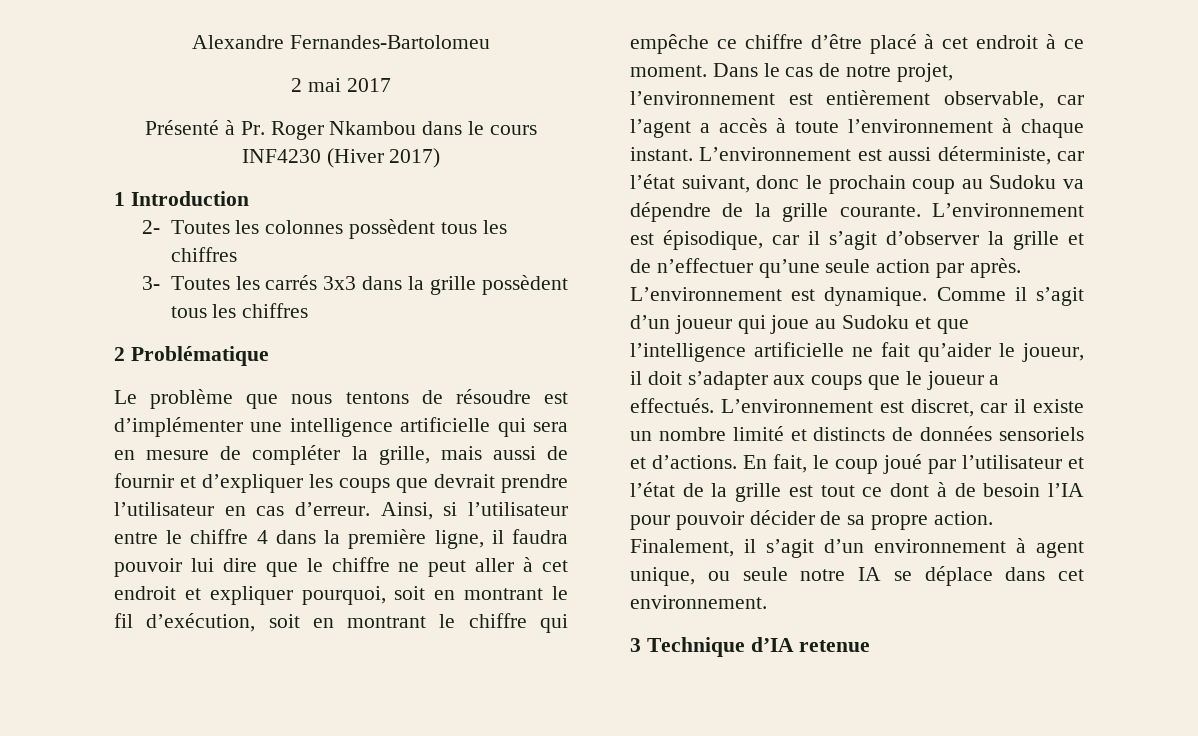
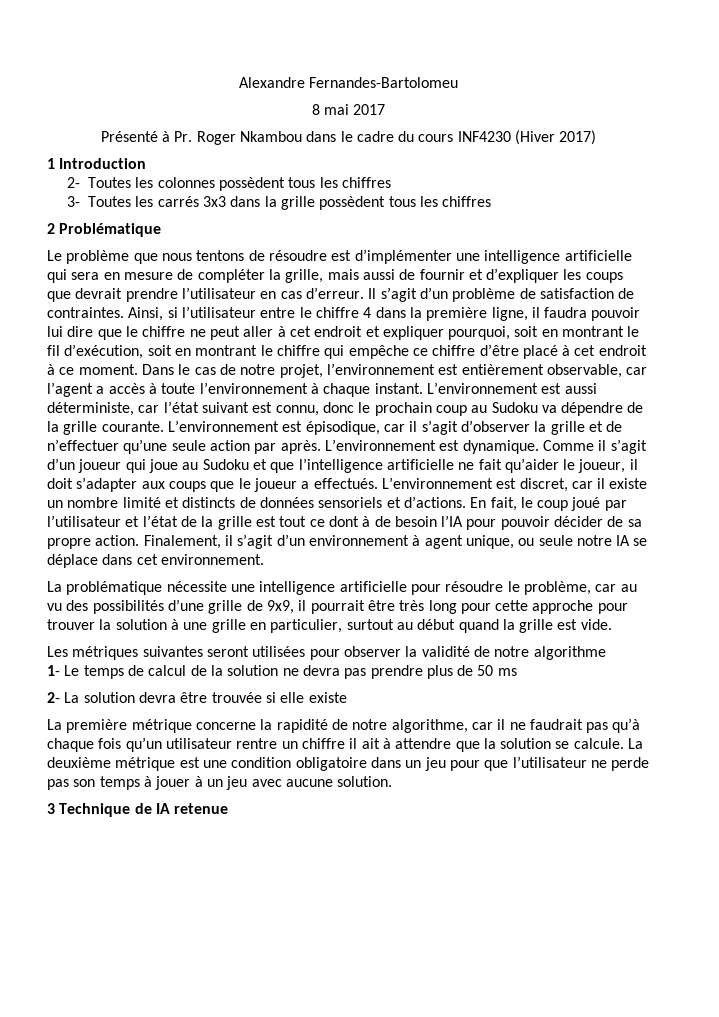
[291,78,303,92] 2 -> [311,104,320,115] 8
(485, 128) none -> [356,131,415,142] cadre du
(370, 509) none -> [368,287,635,302] [47,307,124,318] Il s’agit d’un problème de satisfaction de contraintes.
[681,175,750,193] suivant, -> [201,402,319,416] suivant est connu,
(767, 602) none -> [47,581,637,595] [47,599,628,614] [47,619,612,633] [47,646,606,660] [47,665,517,679] [47,692,347,703] [47,718,641,733] [47,737,644,752] [47,756,650,771] [47,776,393,790] // La problématique nécessite une intelligence artificielle pour résoudre le problème, car au vu des possibilités d’une grille de 9x9, il pourrait être très long pour cette approche pour trouver la solution à une grille en particulier, surtout au début quand la grille est vide. // Les métriques suivantes seront utilisées pour observer la validité de notre algorithme // 1- Le temps de calcul de la solution ne devra pas prendre plus de 50 ms // 2- La solution devra être trouvée si elle existe // La première métrique concerne la rapidité de notre algorithme, car il ne faudrait pas qu’à chaque fois qu’un utilisateur rentre un chiffre il ait à attendre que la solution se calcule. La deuxième métrique est une condition obligatoire dans un jeu pour que l’utilisateur ne perde pas son temps à jouer à un jeu avec aucune solution.
[750,637,794,652] d’IA -> [134,803,170,814] de IA

